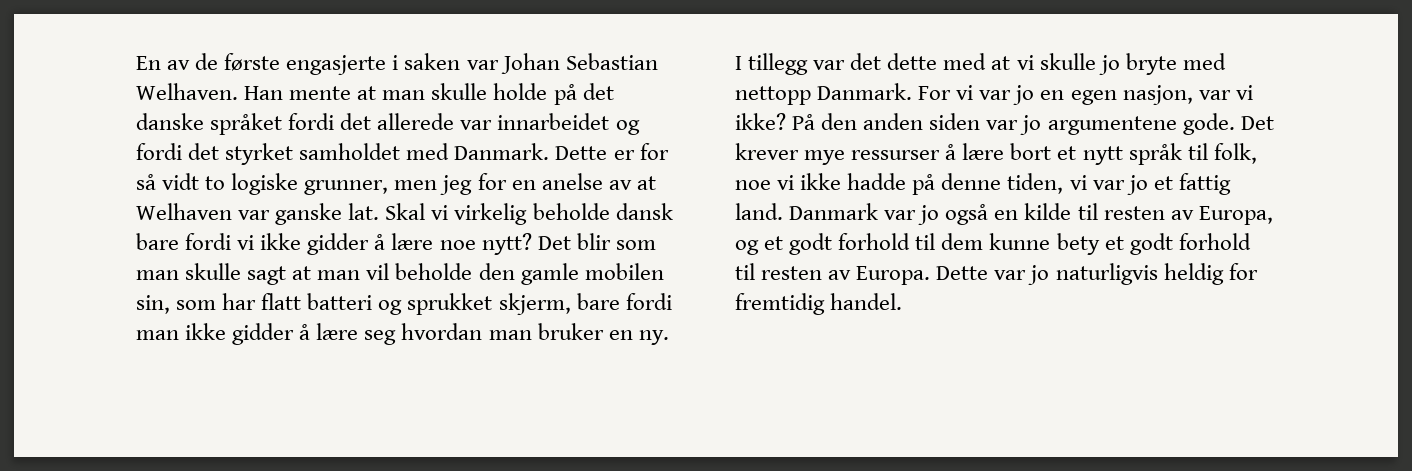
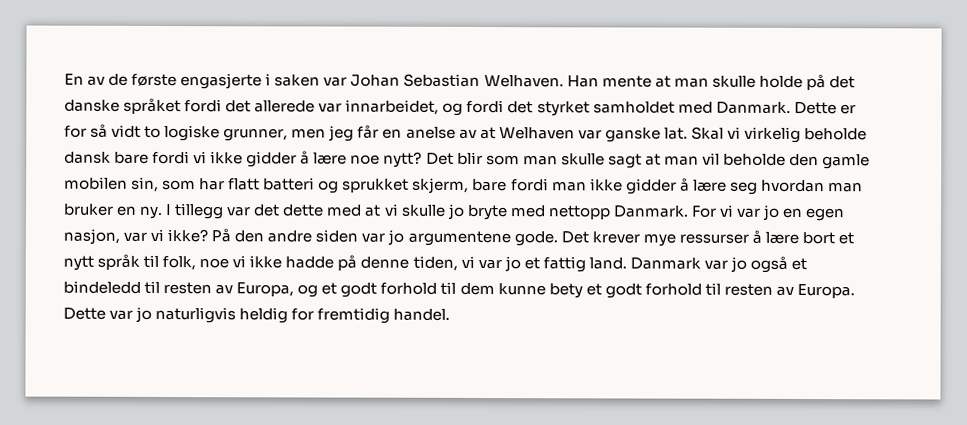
[497,113,610,130] innarbeidet -> [345,99,440,115] innarbeidet,
[477,173,507,190] for -> [357,124,380,139] får
[863,113,924,130] anden -> [267,230,313,243] andre
[994,203,1072,220] en kilde -> [791,257,808,271] [63,280,141,294] et bindeledd

